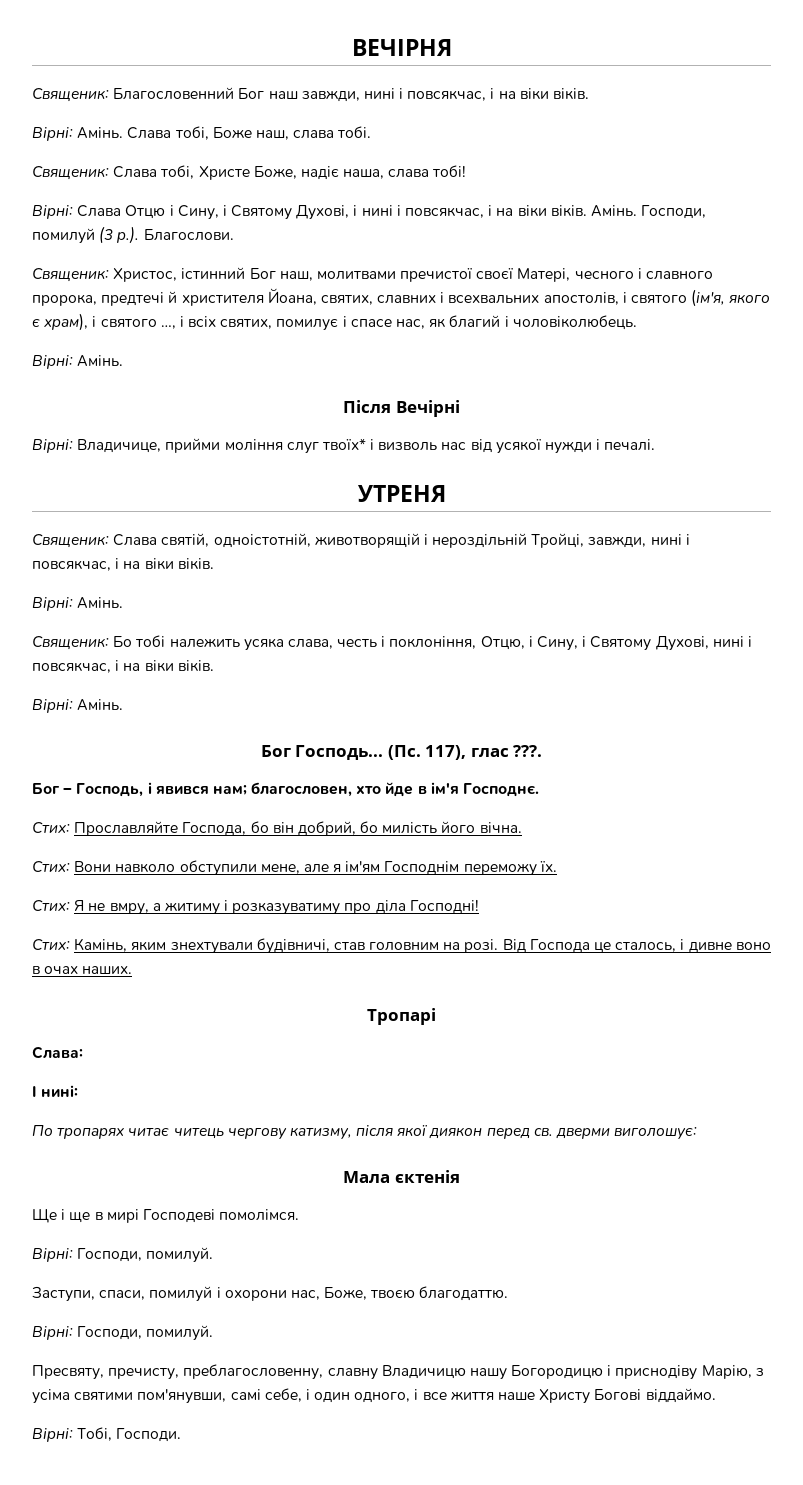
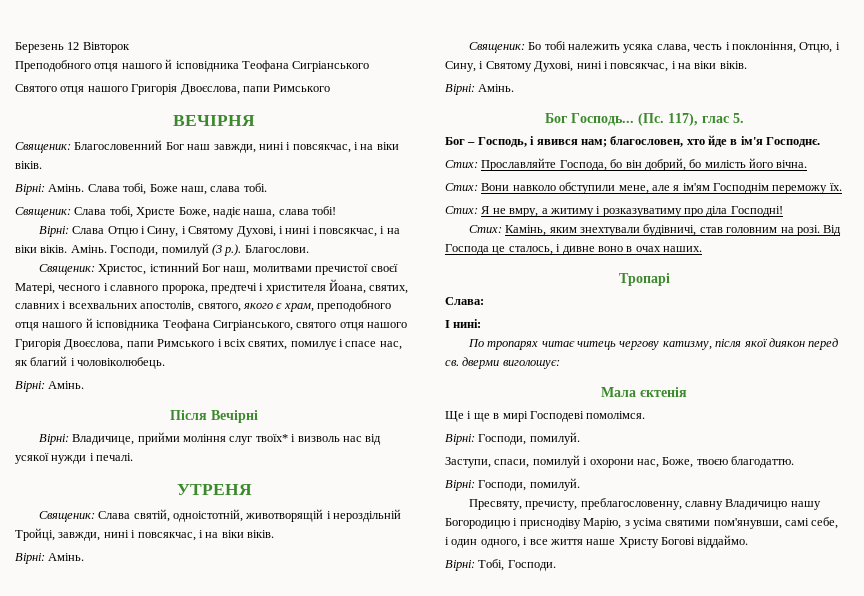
(351, 47) none -> [15,42,130,53] [15,59,370,72] [15,84,331,95] Березень 12 Вівторок // Преподобного отця нашого й ісповідника Теофана Сигріанського // Святого отця нашого Григорія Двоєслова, папи Римського //
[168,291,178,303] й -> [259,283,264,291] і
[622,289,771,307] [32,313,176,331] і святого (ім'я, якого є храм), і святого …, -> [197,300,391,312] [15,318,407,331] [15,339,215,350] святого, якого є храм, преподобного отця нашого й ісповідника Теофана Сигріанського, святого отця нашого Григорія Двоєслова, папи Римського
[513,745,543,757] ???. -> [732,113,744,123] 5.

